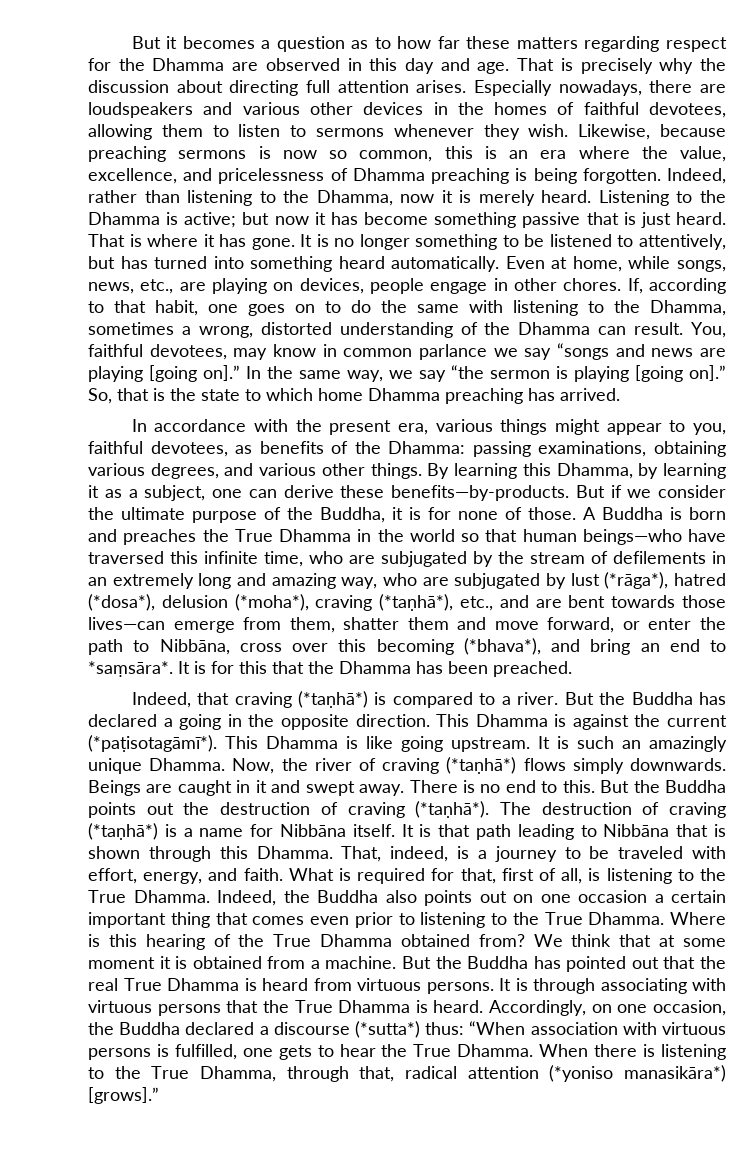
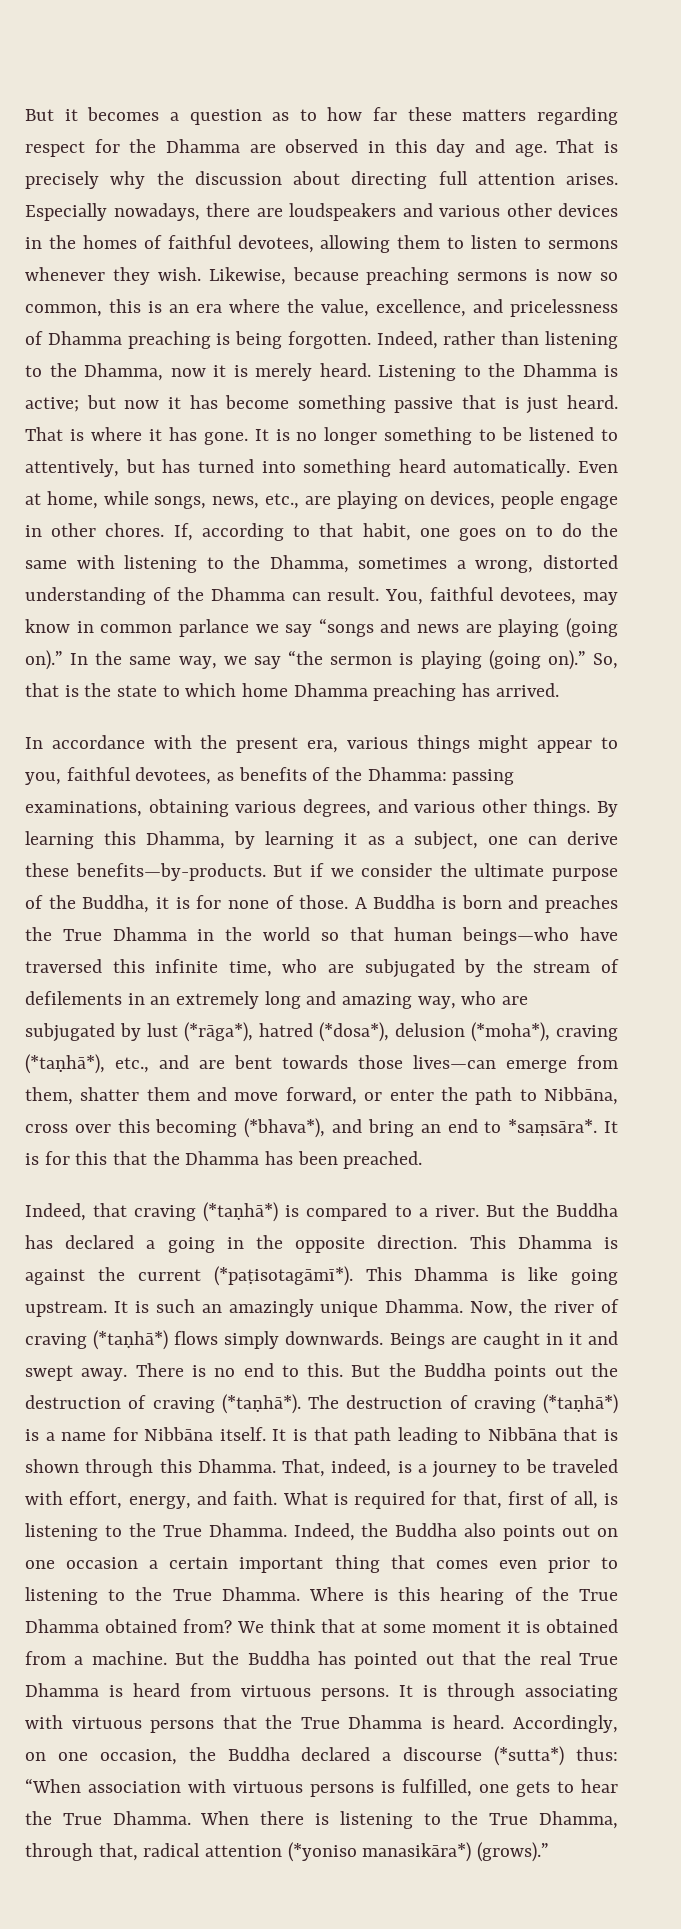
[149,365,240,382] [going on].” -> [565,618,618,638] [25,650,63,670] (going on).”
[635,365,726,382] [going on].” -> [488,650,586,670] (going on).”
[88,1087,159,1104] [grows].” -> [477,1842,550,1862] (grows).”

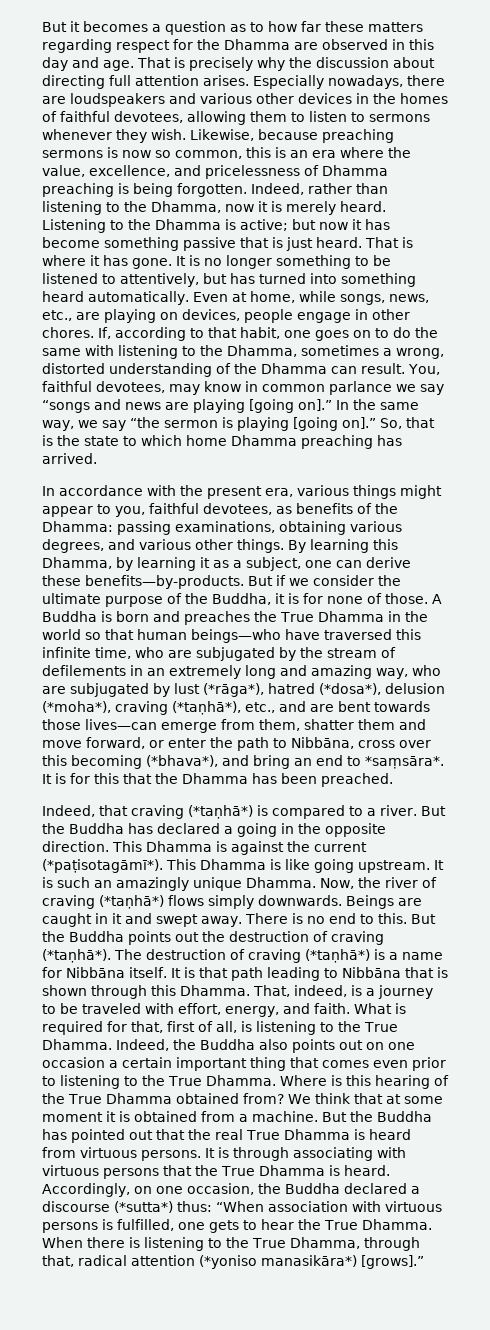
[565,618,618,638] [25,650,63,670] (going on).” -> [249,399,332,413] [going on].”
[488,650,586,670] (going on).” -> [293,417,376,431] [going on].”
[477,1842,550,1862] (grows).” -> [361,1255,424,1269] [grows].”

